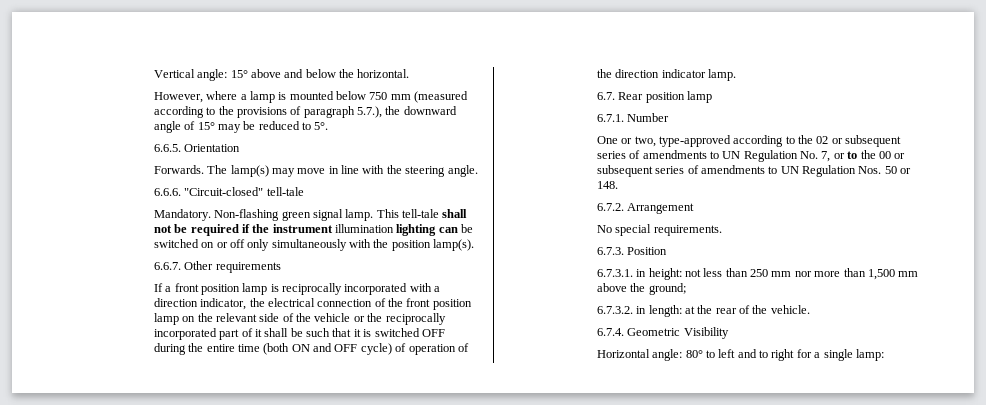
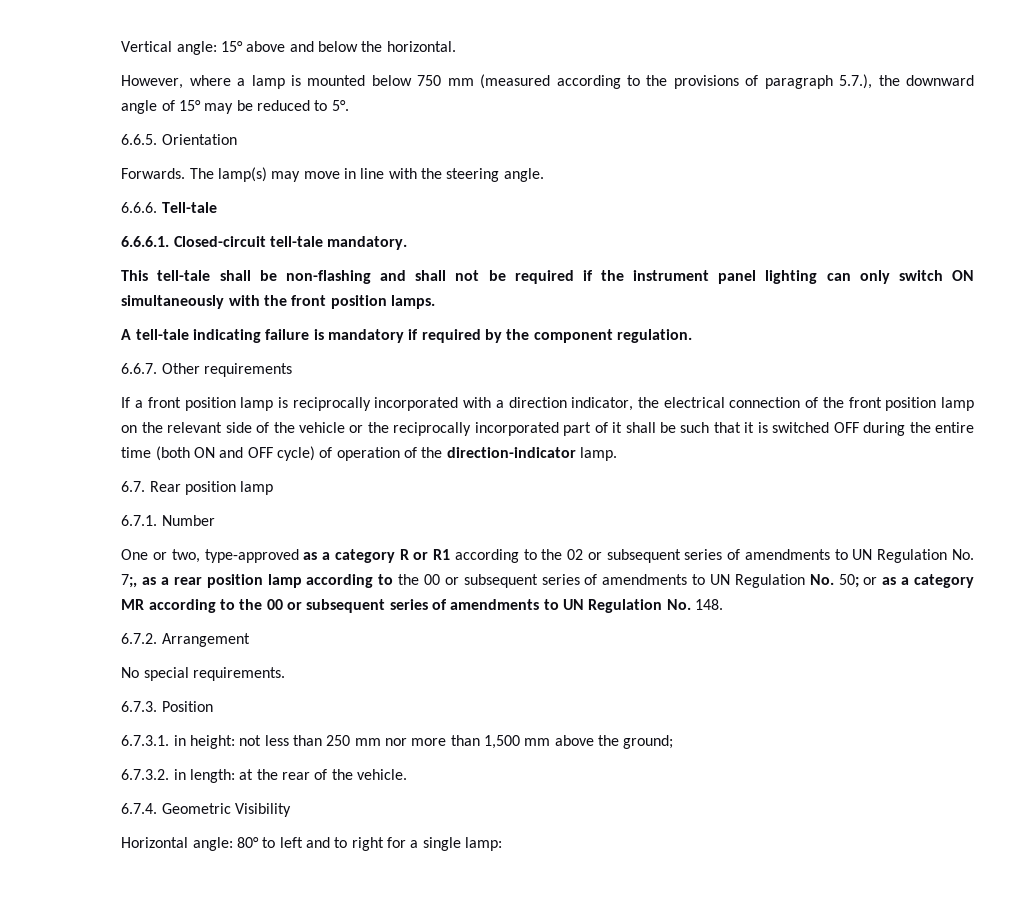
[184,187,304,196] [153,209,440,221] "Circuit-closed" tell-tale // Mandatory. Non-flashing green signal lamp. This tell-tale -> [161,202,217,213] [121,236,408,250] [121,270,407,284] Tell-tale // 6.6.6.1. Closed-circuit tell-tale mandatory. // This tell-tale shall be non-flashing and
[335,224,395,233] illumination -> [718,270,757,284] panel
[461,224,474,233] [153,239,475,251] be switched on or off only simultaneously with the position lamp(s). -> [859,270,974,284] [121,295,435,309] [121,329,692,343] only switch ON simultaneously with the front position lamps. // A tell-tale indicating failure is mandatory if required by the component regulation.
[615,69,706,78] direction indicator -> [446,447,576,458] direction-indicator
(731, 141) none -> [303,549,451,563] as a category R or R1
[821,151,845,162] 7, or -> [121,574,374,588] 7;, as a rear position lamp according
[858,166,912,174] Nos. 50 or -> [809,574,974,588] [121,599,691,613] No. 50; or as a category MR according to the 00 or subsequent series of amendments to UN Regulation No.

